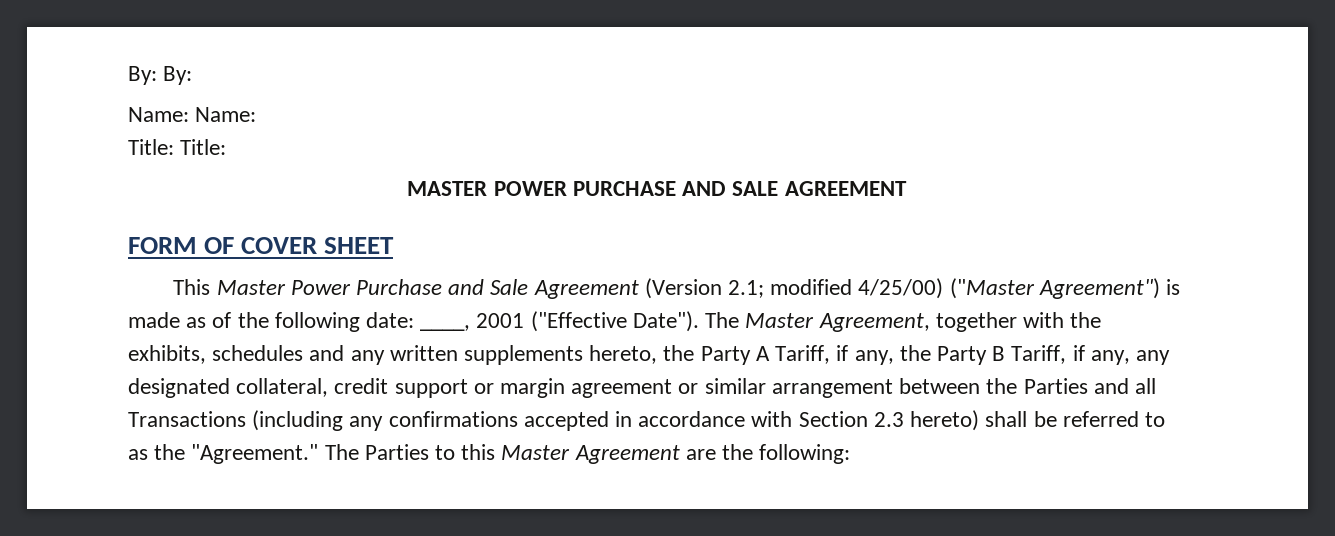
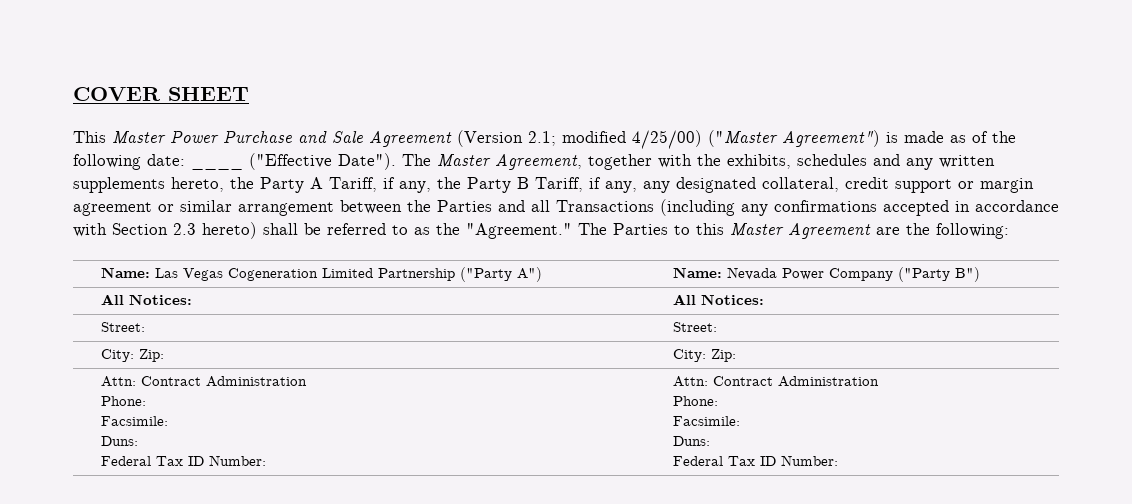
[128,66,193,85] [128,107,257,122] [128,139,227,155] [407,181,907,196] [128,237,235,254] By: By: // Name: Name: // Title: Title: // MASTER POWER PURCHASE AND SALE AGREEMENT // FORM OF -> (73, 94) none
[420,313,525,331] ____, 2001 -> [191,166,243,170] ____
(851, 454) none -> [100,267,542,282] [672,267,980,282] [100,294,192,305] [672,294,764,305] [100,322,145,332] [672,322,717,332] [100,349,164,362] [672,349,736,362] [100,376,307,387] [100,396,146,406] [100,416,168,426] [100,436,138,446] [100,455,266,466] [672,376,879,387] [672,396,718,406] [672,416,740,426] [672,436,710,446] [672,455,838,466] // Name: Las Vegas Cogeneration Limited Partnership ("Party A") | Name: Nevada Power Company ("Party B") // All Notices: | All Notices: // Street: | Street: // City: Zip: | City: Zip: // Attn: Contract Administration // Phone: // Facsimile: // Duns: // Federal Tax ID Number: | Attn: Contract Administration // Phone: // Facsimile: // Duns: // Federal Tax ID Number:

